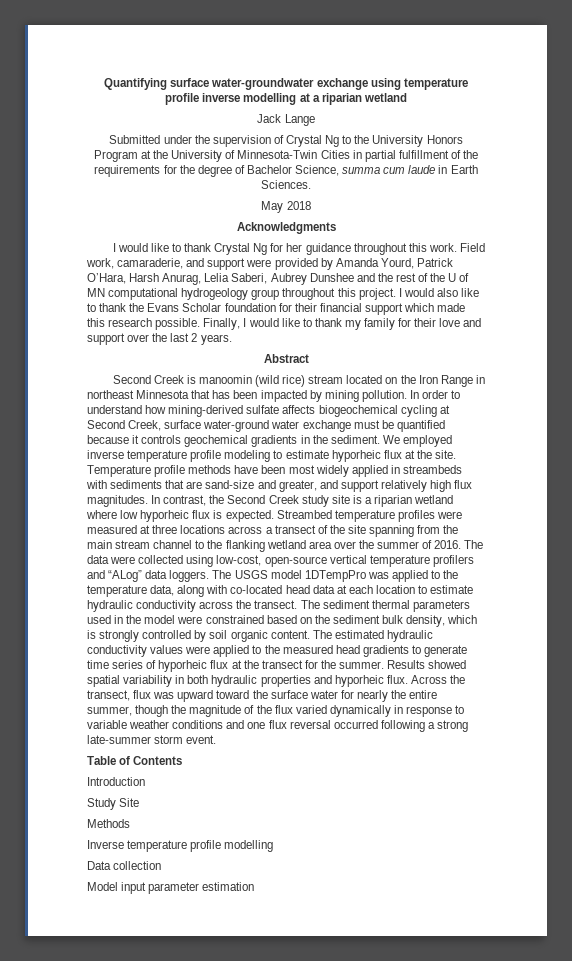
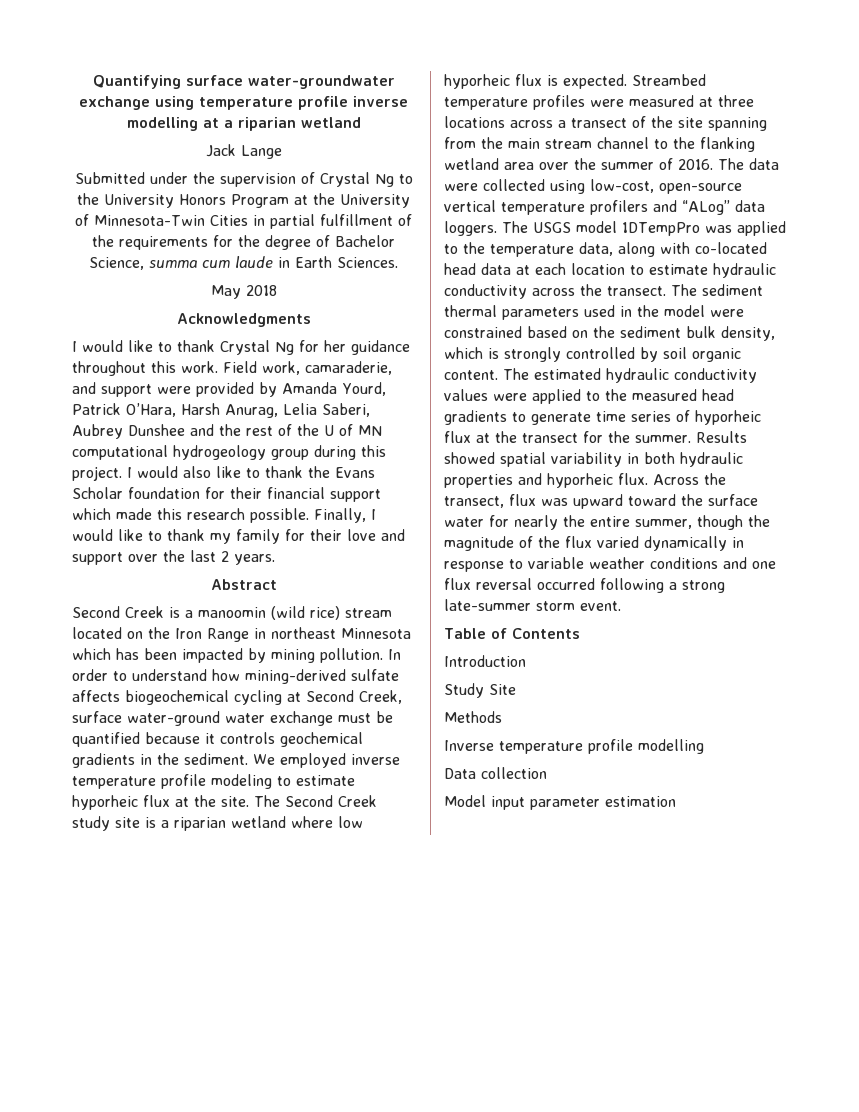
[282,288,336,300] throughout -> [314,445,356,460] during
(196, 379) none -> [185,610,193,618] a
[191,390,211,399] that -> [72,648,111,660] which
[87,465,462,477] [86,480,473,492] [87,495,225,507] Temperature profile methods have been most widely applied in streambeds with sediments that are sand-size and greater, and support relatively high flux magnitudes. In contrast, the -> [254,795,280,807] The

